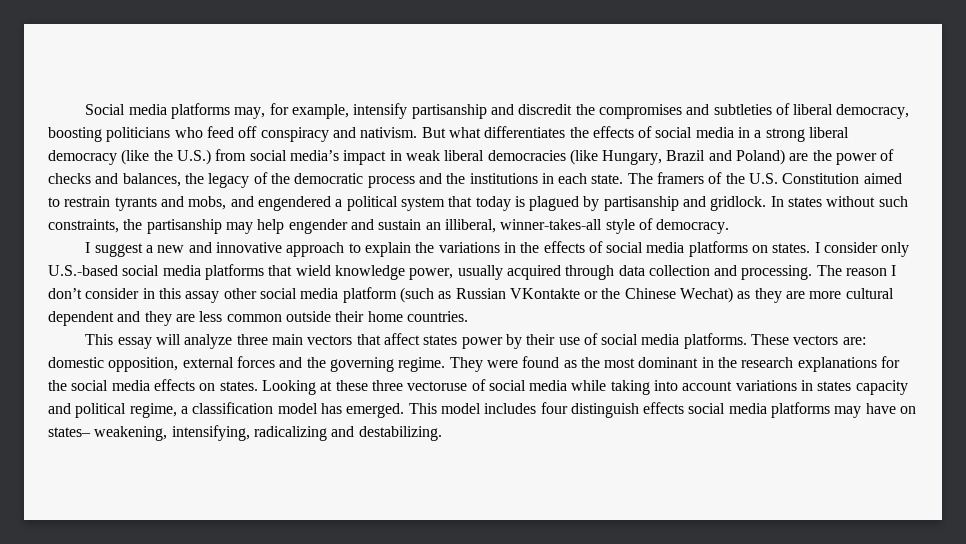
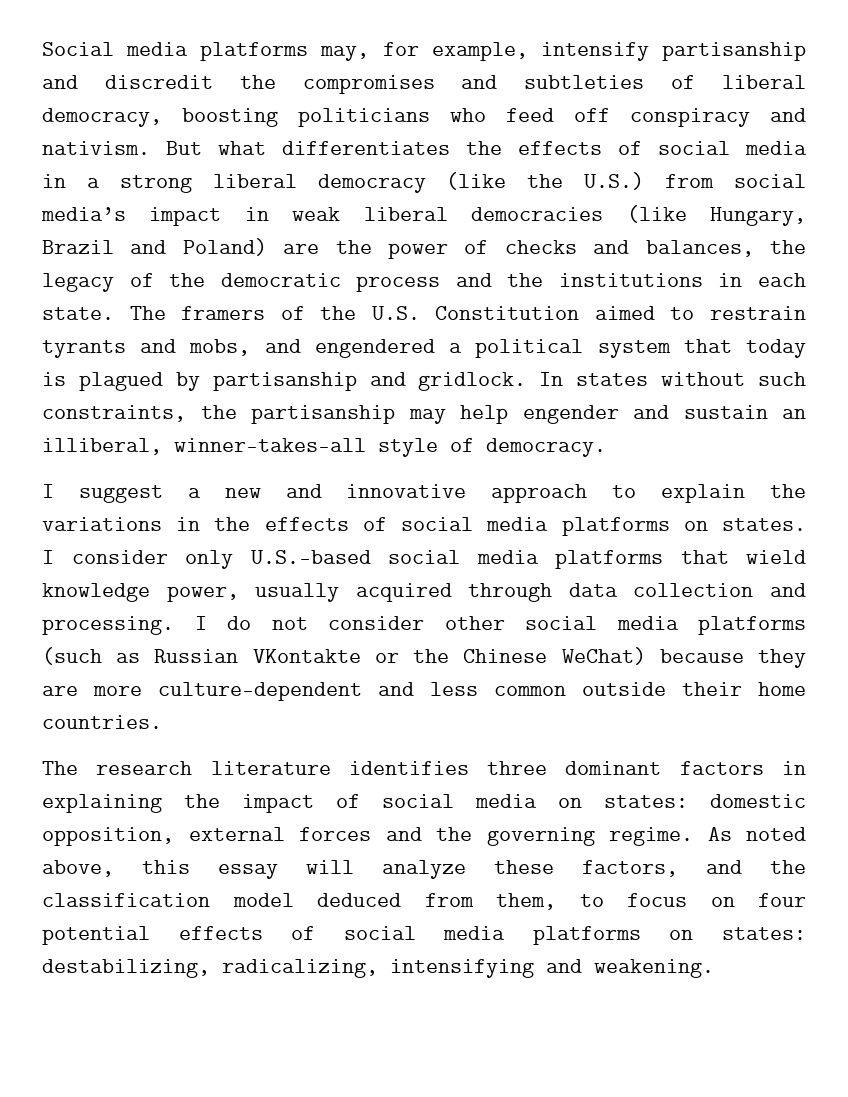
[816,265,897,276] [48,288,220,303] The reason I don’t consider in this assay -> [194,616,424,630] I do not consider
[342,287,397,303] platform -> [698,616,806,635] platforms
[680,287,751,303] Wechat) as -> [561,647,744,665] WeChat) because
[845,288,894,299] [48,311,195,326] cultural dependent and they are -> [158,682,414,701] culture-dependent and
[85,333,866,349] This essay will analyze three main vectors that affect states power by their use of social media platforms. These vectors are: -> [42,761,807,775] [42,794,688,813] The research literature identifies three dominant factors in explaining the impact of social media on states:
[449,356,901,372] [48,379,908,395] [48,402,917,418] [48,425,442,441] They were found as the most dominant in the research explanations for the social media effects on states. Looking at these three vectoruse of social media while taking into account variations in states capacity and political regime, a classification model has emerged. This model includes four distinguish effects social media platforms may have on states– weakening, intensifying, radicalizing and destabilizing. -> [707,827,806,841] [42,860,806,879] [42,893,806,910] [42,926,806,945] [42,959,714,978] As noted above, this essay will analyze these factors, and the classification model deduced from them, to focus on four potential effects of social media platforms on states: destabilizing, radicalizing, intensifying and weakening.

